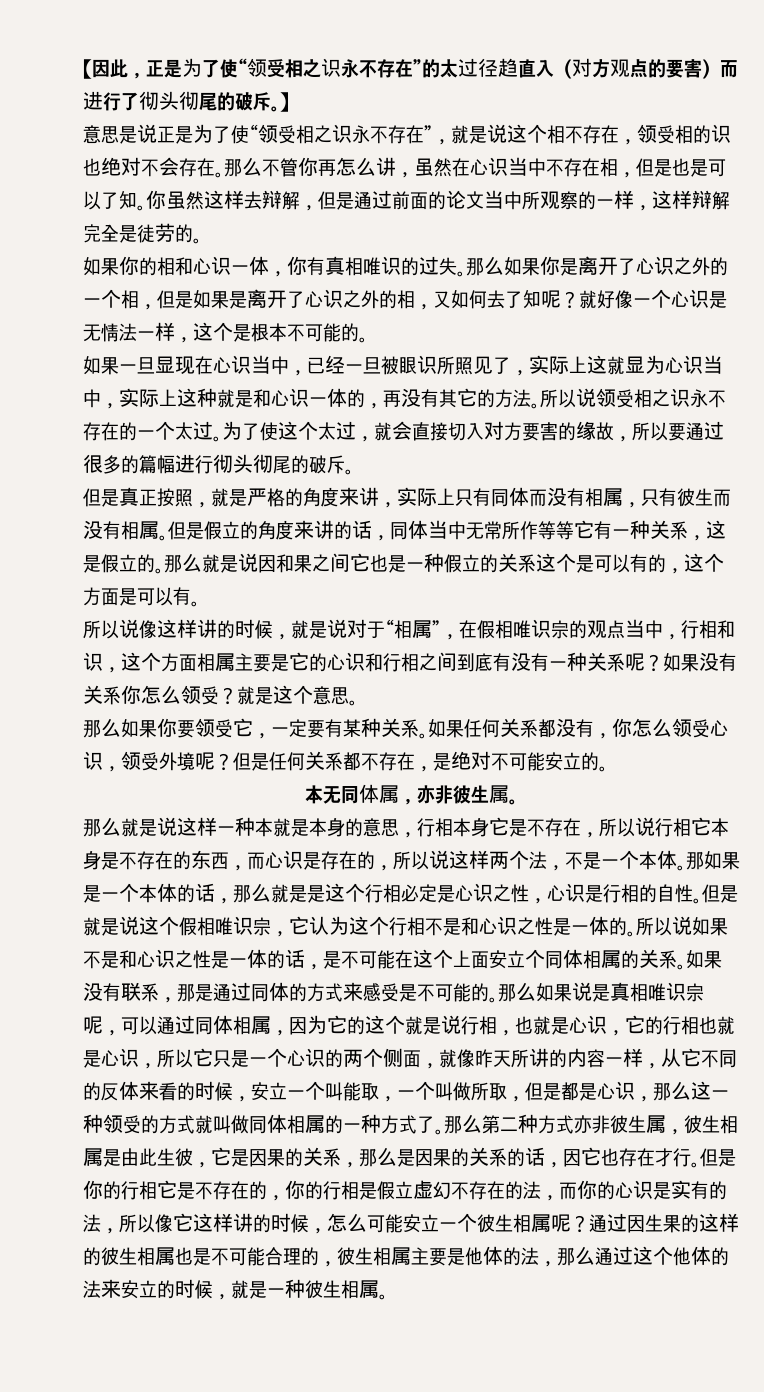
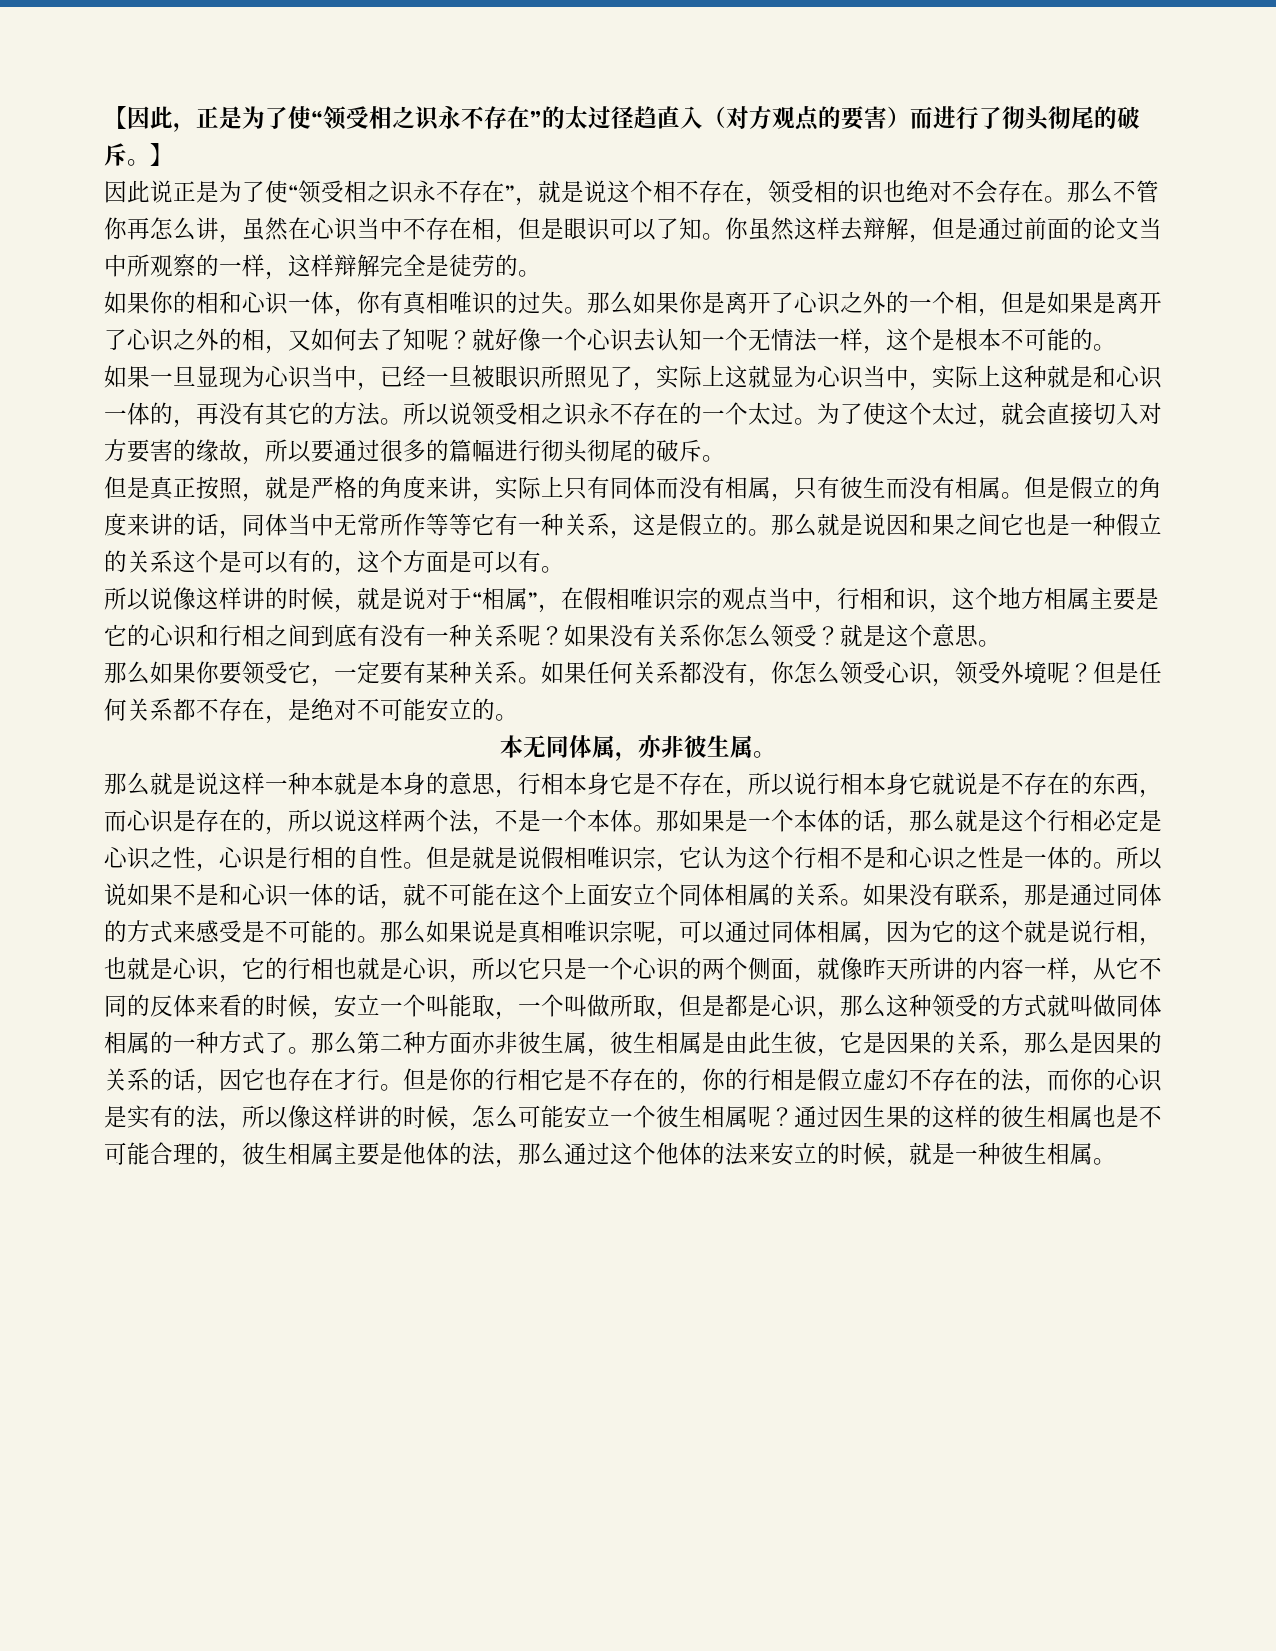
[83,125,137,144] 意思是 -> [104,180,150,203] 因此
[672,158,708,177] 也是 -> [564,217,610,241] 眼识
[709,291,727,309] 是 -> [633,328,748,352] 去认知一个
[195,356,213,375] 在 -> [242,365,265,387] 为
[161,653,197,672] 方面 -> [998,587,1044,610] 地方
[691,817,729,837] [83,850,101,870] 它本身 -> [863,772,978,795] 本身它就说
[307,885,325,903] 是 -> (1001, 820) none
[139,916,179,935] 这个 -> (541, 857) none
[175,950,229,969] 之性是 -> (288, 895) none
[323,951,341,969] 是 -> [403,883,426,906] 就
[711,1090,729,1098] 一 -> (909, 1005) none
[556,1115,574,1134] 式 -> [449,1031,472,1054] 面
[173,1213,193,1232] 它 -> (311, 1116) none

